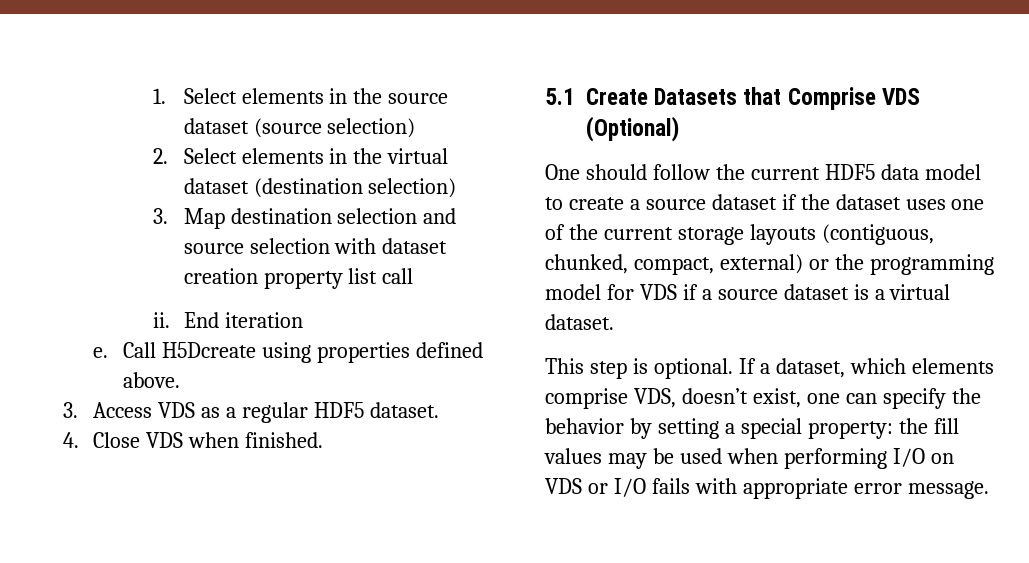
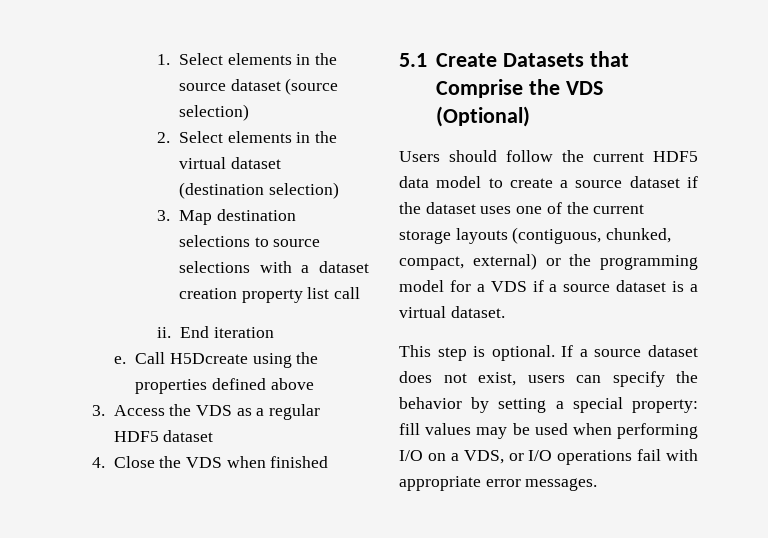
[337,208,457,224] [183,238,377,254] selection and source selection with -> [178,235,321,247] [178,261,310,273] selections to source selections with a
(312, 352) none -> [296,352,319,364] the
[123,372,181,388] above. -> [270,378,314,390] above
(153, 410) none -> [169,404,192,416] the
[369,402,439,418] dataset. -> [163,430,214,442] dataset
(141, 440) none -> [159,456,182,468] the
[245,432,324,448] finished. -> [270,456,329,468] finished
(876, 98) none -> [528,79,560,95] the
[545,164,580,180] One -> [399,151,440,162] Users
(634, 292) none -> [476,284,485,292] a
[775,358,994,378] [545,388,840,409] dataset, which elements comprise VDS, doesn’t exist, one -> [594,345,698,357] [399,371,565,386] source dataset does not exist, users
[898,418,928,434] the -> (698, 406) none
[545,478,690,497] VDS or I/O fails -> [450,449,662,465] a VDS, or I/O operations fail
[907,481,989,499] message. -> [525,478,598,491] messages.

